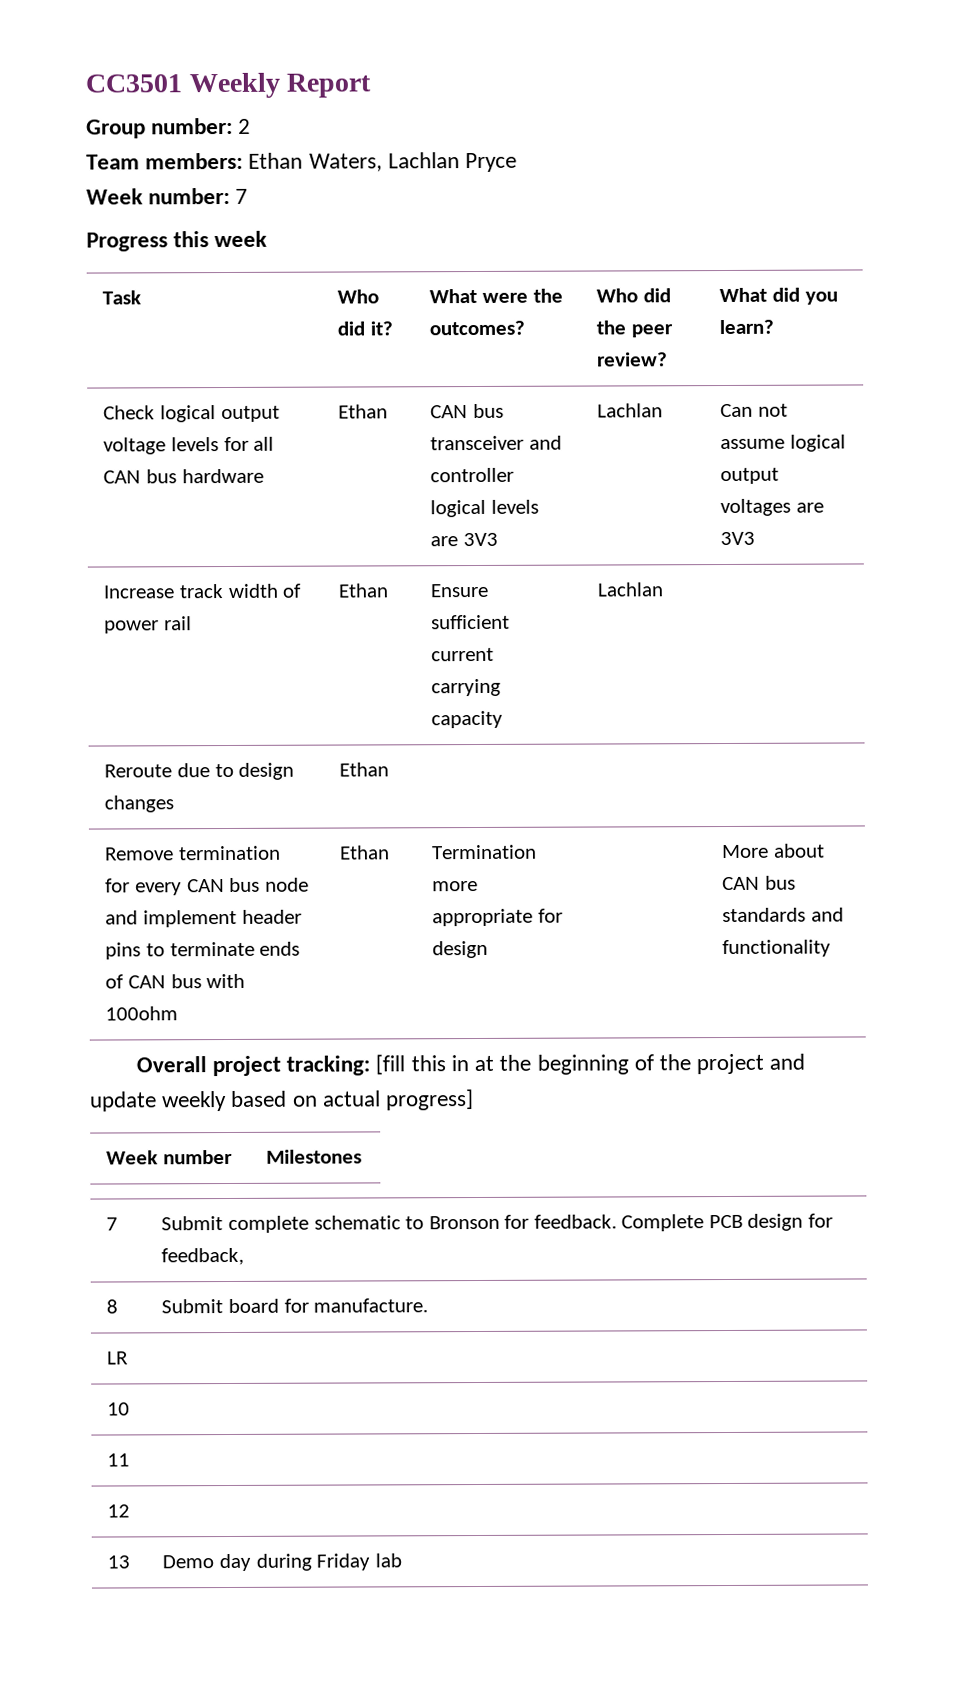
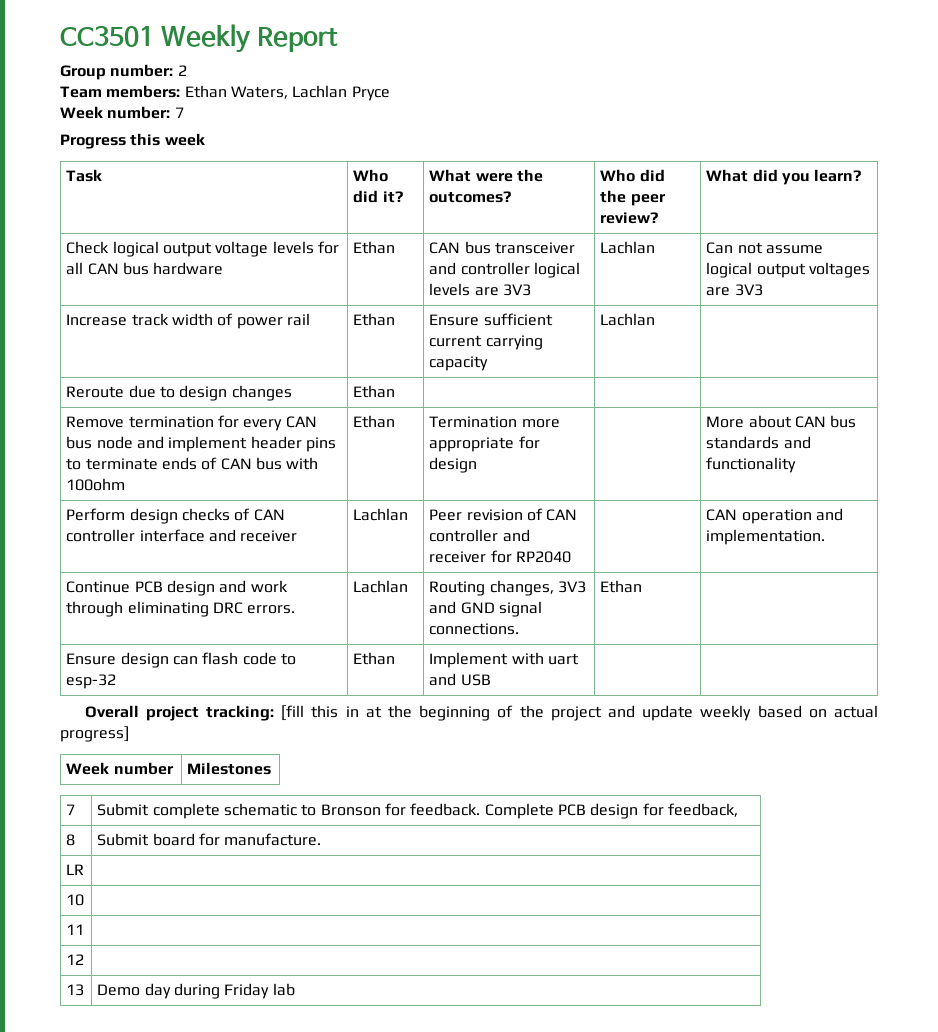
(832, 948) none -> [66,508,285,524] [66,529,298,542] [353,508,409,521] [429,508,578,521] [429,529,530,542] [429,550,572,563] [706,508,844,524] [706,529,826,545] [66,580,288,596] [66,601,296,617] [353,580,409,593] [429,580,587,596] [429,601,543,617] [429,623,520,635] [600,580,643,593] [66,652,297,668] [66,674,117,689] [353,652,396,665] [429,652,580,668] [429,673,491,686] // Perform design checks of CAN controller interface and receiver | Lachlan | Peer revision of CAN controller and receiver for RP2040 | | CAN operation and implementation. // Continue PCB design and work through eliminating DRC errors. | Lachlan | Routing changes, 3V3 and GND signal connections. | Ethan | // Ensure design can flash code to esp-32 | Ethan | Implement with uart and USB | |

